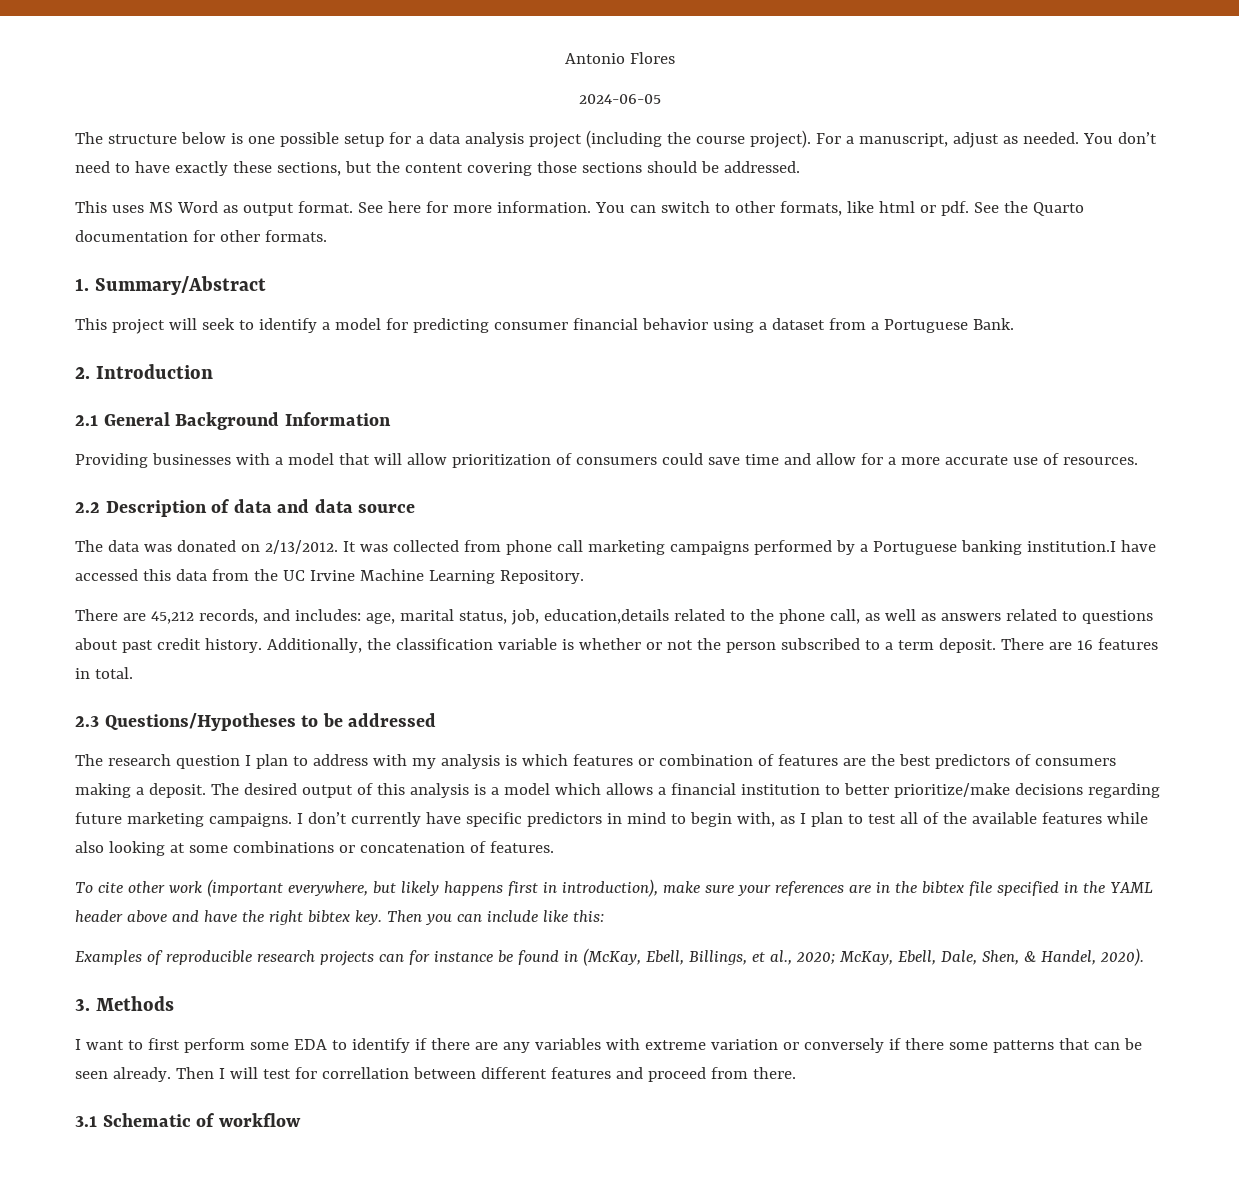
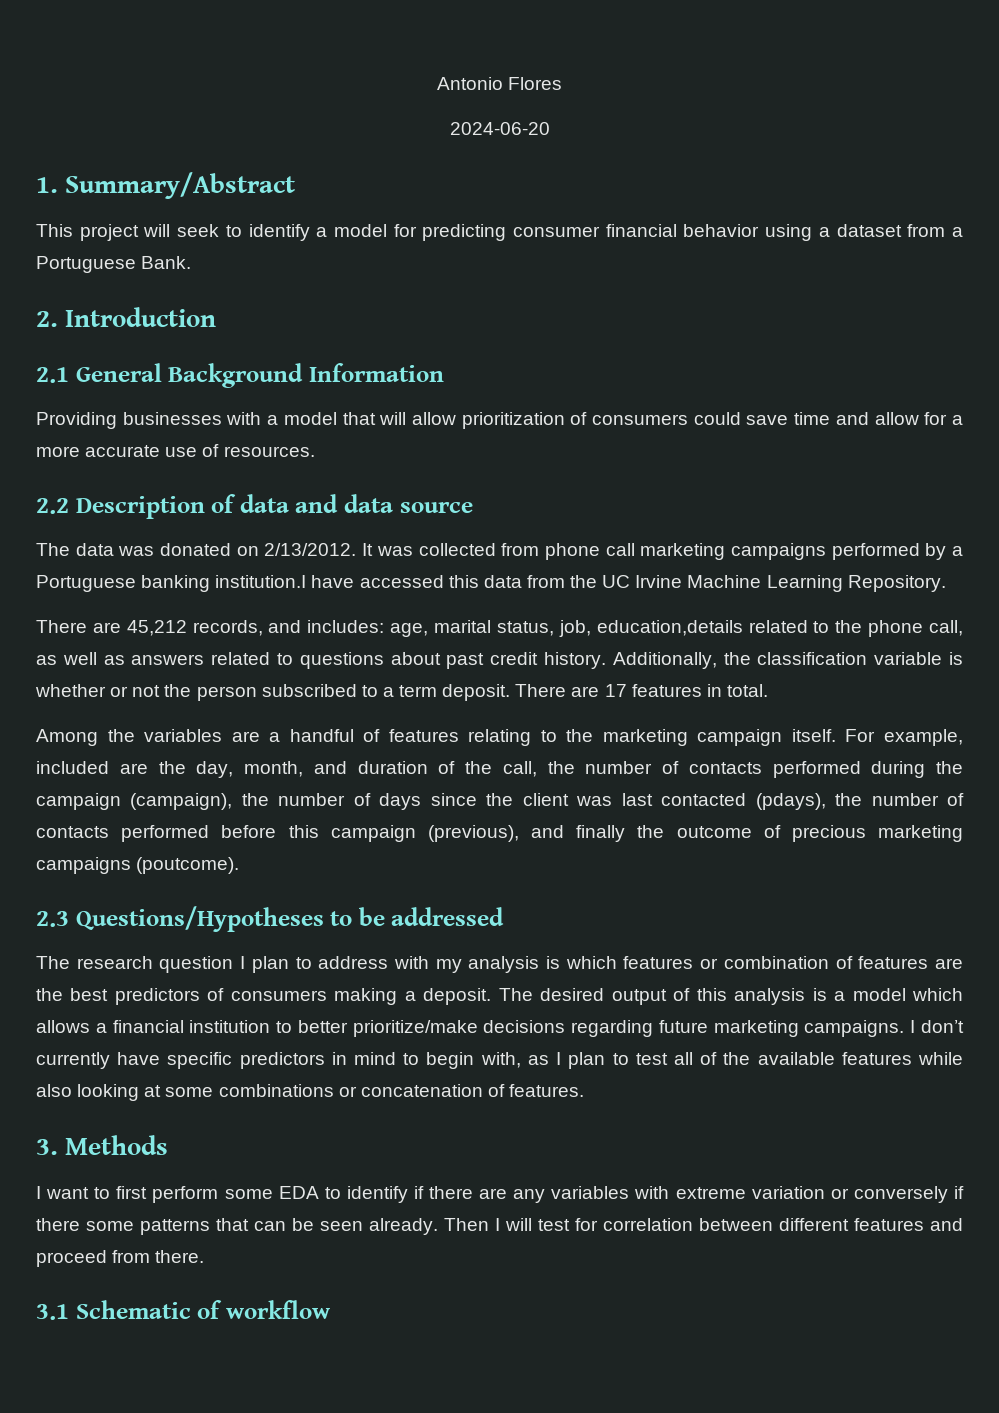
[578,94,661,104] [75,130,1157,148] [75,161,800,176] [75,201,1084,216] [75,230,327,242] 2024-06-05 // The structure below is one possible setup for a data analysis project (including the course project). For a manuscript, adjust as needed. You don’t need to have exactly these sections, but the content covering those sections should be addressed. // This uses MS Word as output format. See here for more information. You can switch to other formats, like html or pdf. See the Quarto documentation for other formats. -> [449,122,550,135] 2024-06-20
[1076,640,1093,650] 16 -> [604,684,627,697] 17
(133, 673) none -> [36,729,963,746] [36,761,963,778] [36,793,964,810] [36,825,963,842] [36,857,240,874] // Among the variables are a handful of features relating to the marketing campaign itself. For example, included are the day, month, and duration of the call, the number of contacts performed during the campaign (campaign), the number of days since the client was last contacted (pdays), the number of contacts performed before this campaign (previous), and finally the outcome of precious marketing campaigns (poutcome).
[75,879,1153,897] [75,910,604,925] [75,948,1144,966] // To cite other work (important everywhere, but likely happens first in introduction), make sure your references are in the bibtex file specified in the YAML header above and have the right bibtex key. Then you can include like this: // Examples of reproducible research projects can for instance be found in (McKay, Ebell, Billings, et al., 2020; McKay, Ebell, Dale, Shen, & Handel, 2020). -> (585, 1090) none
[321,1067,409,1079] correllation -> [603,1218,693,1231] correlation

